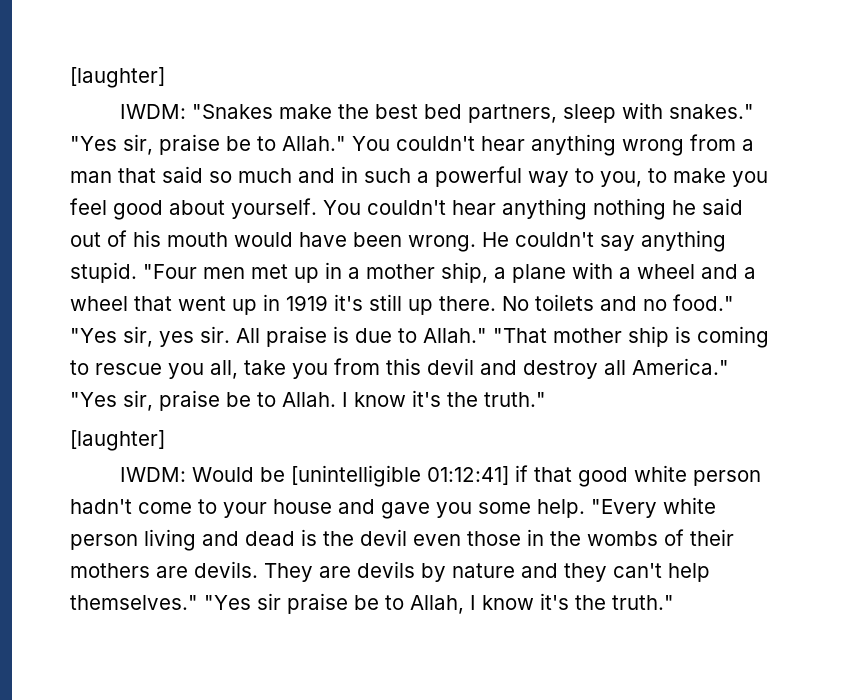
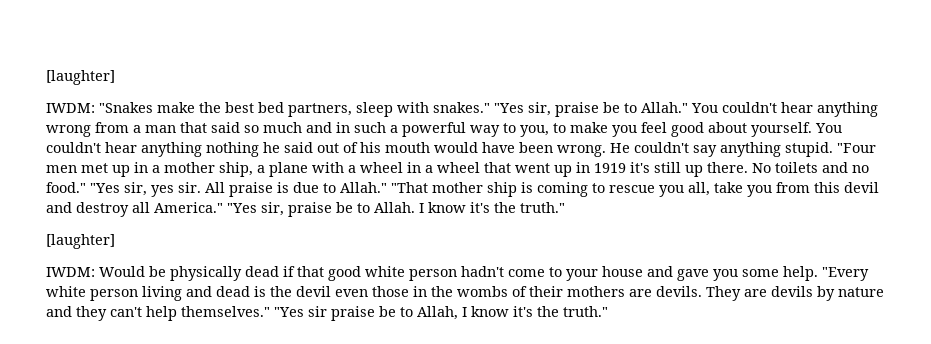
[701,264,738,279] and -> [407,162,421,173] in
[290,465,509,487] [unintelligible 01:12:41] -> [170,266,279,281] physically dead

